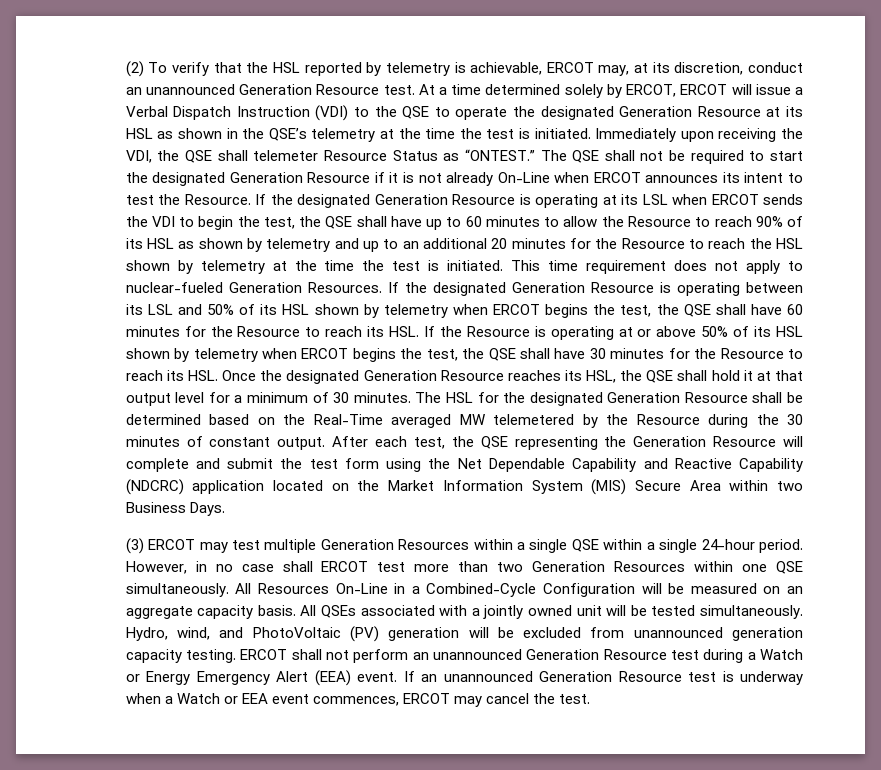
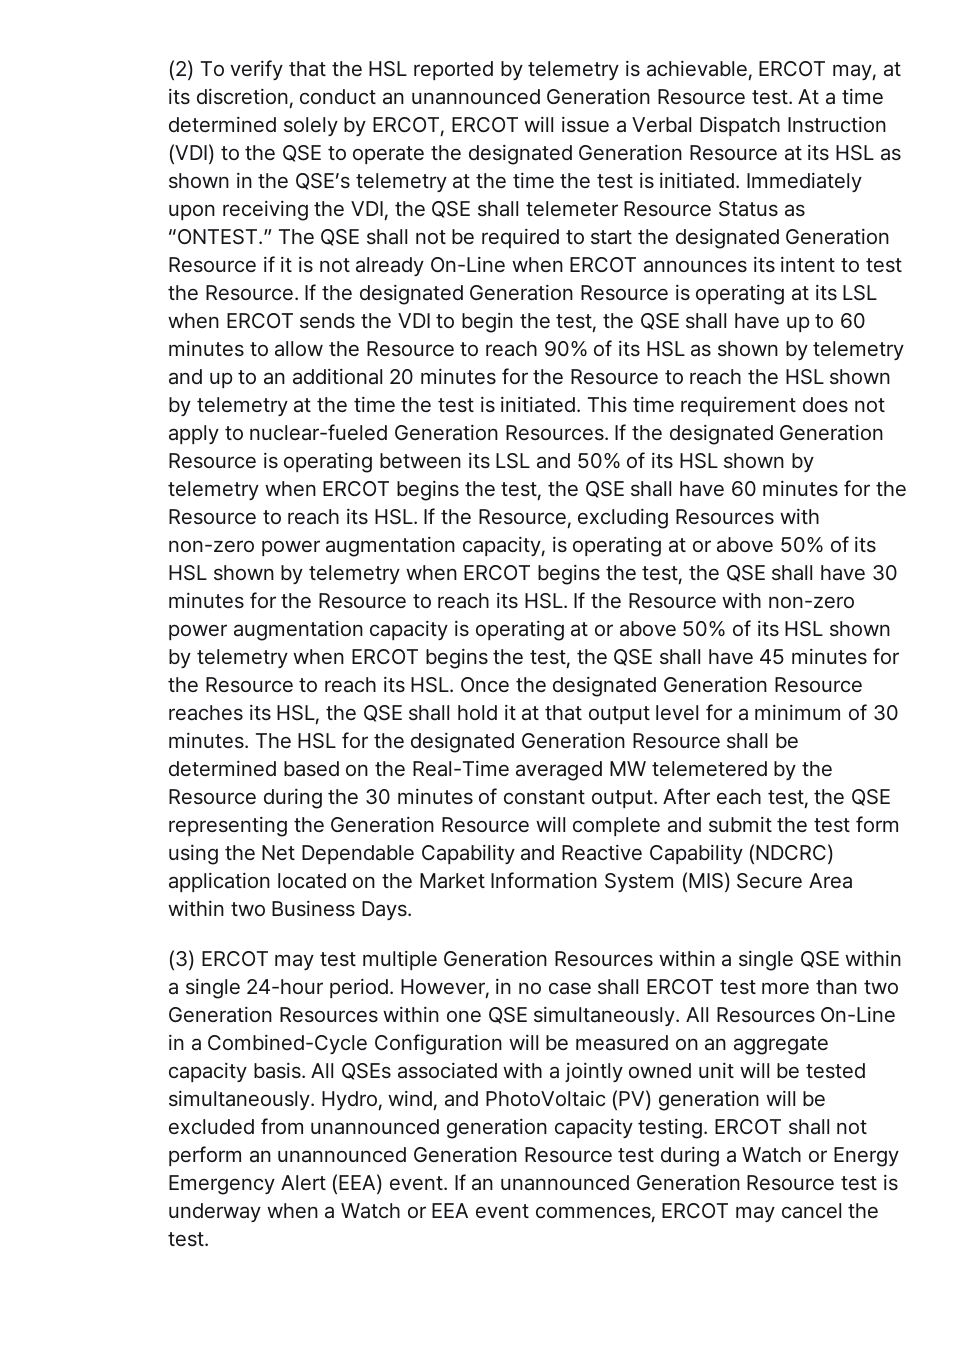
[466,326,530,337] Resource -> [477,508,820,529] [168,536,547,557] Resource, excluding Resources with non-zero power augmentation capacity,
(218, 375) none -> [573,592,856,609] [168,620,892,641] [168,648,900,669] [168,676,455,693] If the Resource with non-zero power augmentation capacity is operating at or above 50% of its HSL shown by telemetry when ERCOT begins the test, the QSE shall have 45 minutes for the Resource to reach its HSL.

